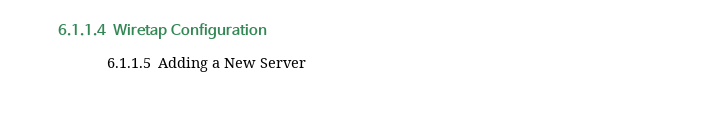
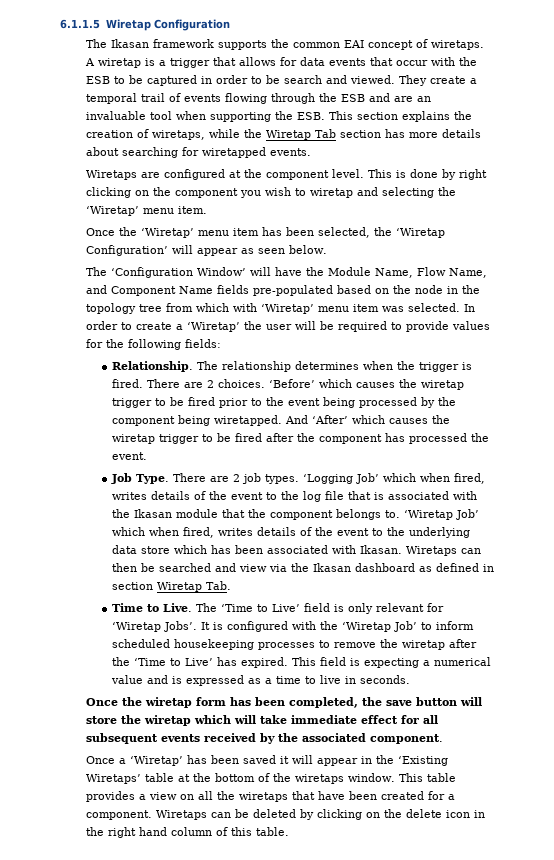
[58,24,106,36] 6.1.1.4 -> [60,19,100,29] 6.1.1.5
[107,57,307,72] 6.1.1.5 Adding a New Server -> [86,39,485,50] [85,57,478,68] [86,75,478,86] [86,93,432,104] [86,111,473,122] [86,129,482,140] [86,147,312,158] [86,169,488,180] [86,187,457,198] [86,206,208,216] [86,227,446,238] [86,245,328,256] [86,267,488,278] [86,285,481,296] [86,303,476,314] [86,321,491,332] [86,339,222,350] [111,361,472,372] [111,379,464,390] [111,397,456,408] [111,415,450,426] [111,433,489,444] [111,452,147,460] [110,473,485,484] [111,491,477,502] [111,509,479,520] [111,527,470,538] [111,545,481,556] [111,563,494,572] [111,581,231,592] [111,603,444,614] [111,621,474,632] [111,639,477,650] [111,657,491,668] [110,675,410,686] [86,697,483,708] [86,715,439,726] [86,733,444,744] [86,755,449,766] [86,773,457,784] [86,791,456,802] [86,809,486,820] [86,827,290,838] The Ikasan framework supports the common EAI concept of wiretaps. A wiretap is a trigger that allows for data events that occur with the ESB to be captured in order to be search and viewed. They create a temporal trail of events flowing through the ESB and are an invaluable tool when supporting the ESB. This section explains the creation of wiretaps, while the Wiretap Tab section has more details about searching for wiretapped events. // Wiretaps are configured at the component level. This is done by right clicking on the component you wish to wiretap and selecting the ‘Wiretap’ menu item. // Once the ‘Wiretap’ menu item has been selected, the ‘Wiretap Configuration’ will appear as seen below. // The ‘Configuration Window’ will have the Module Name, Flow Name, and Component Name fields pre-populated based on the node in the topology tree from which with ‘Wiretap’ menu item was selected. In order to create a ‘Wiretap’ the user will be required to provide values for the following fields: // Relationship. The relationship determines when the trigger is fired. There are 2 choices. ‘Before’ which causes the wiretap trigger to be fired prior to the event being processed by the component being wiretapped. And ‘After’ which causes the wiretap trigger to be fired after the component has processed the event. // Job Type. There are 2 job types. ‘Logging Job’ which when fired, writes details of the event to the log file that is associated with the Ikasan module that the component belongs to. ‘Wiretap Job’ which when fired, writes details of the event to the underlying data store which has been associated with Ikasan. Wiretaps can then be searched and view via the Ikasan dashboard as defined in section Wiretap Tab. // Time to Live. The ‘Time to Live’ field is only relevant for ‘Wiretap Jobs’. It is configured with the ‘Wiretap Job’ to inform scheduled housekeeping processes to remove the wiretap after the ‘Time to Live’ has expired. This field is expecting a numerical value and is expressed as a time to live in seconds. // Once the wiretap form has been completed, the save button will store the wiretap which will take immediate effect for all subsequent events received by the associated component. // Once a ‘Wiretap’ has been saved it will appear in the ‘Existing Wiretaps’ table at the bottom of the wiretaps window. This table provides a view on all the wiretaps that have been created for a component. Wiretaps can be deleted by clicking on the delete icon in the right hand column of this table.

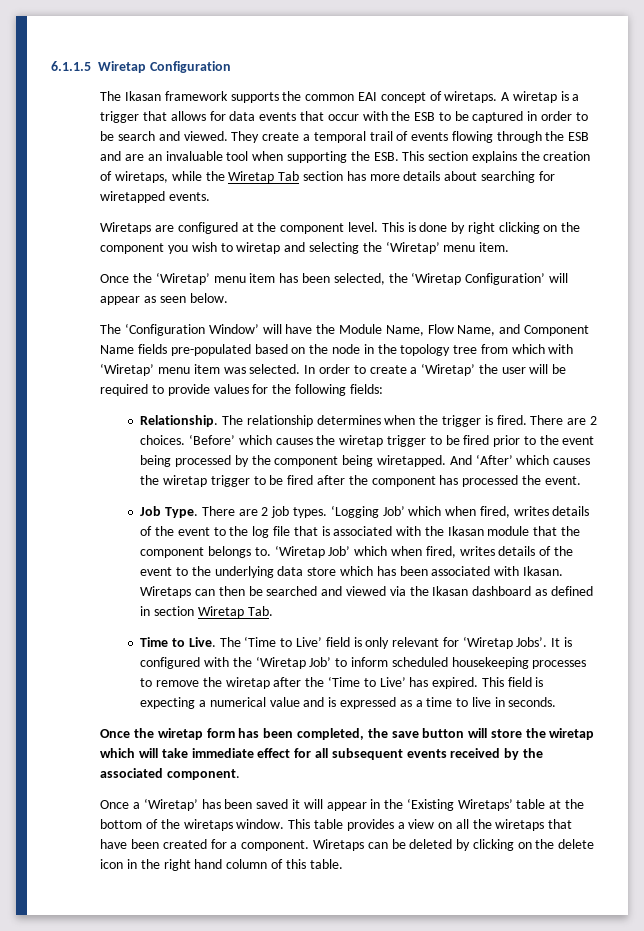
[238,564,267,572] view -> [345,586,386,596] viewed

